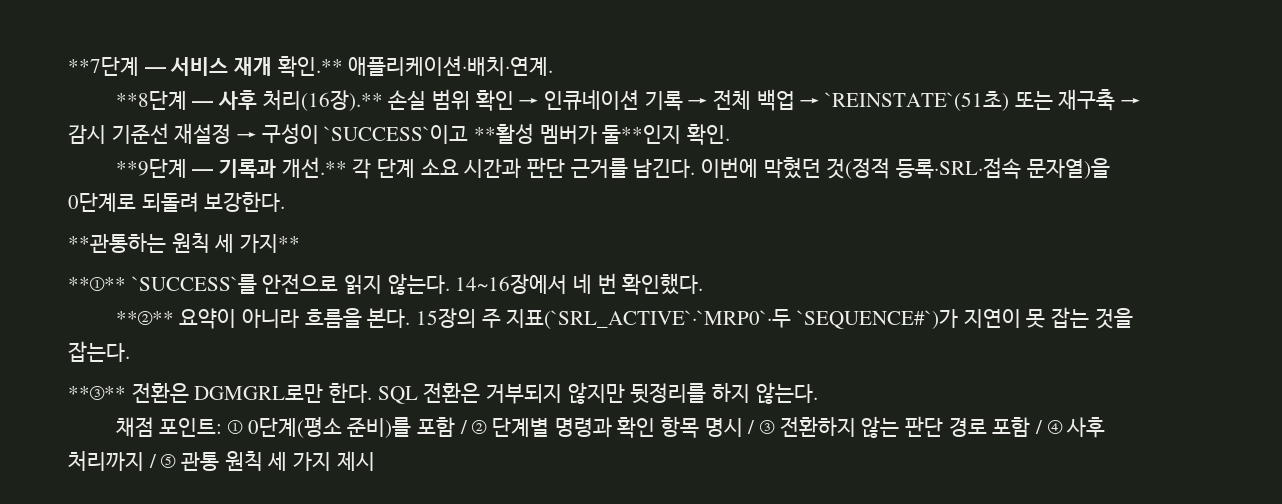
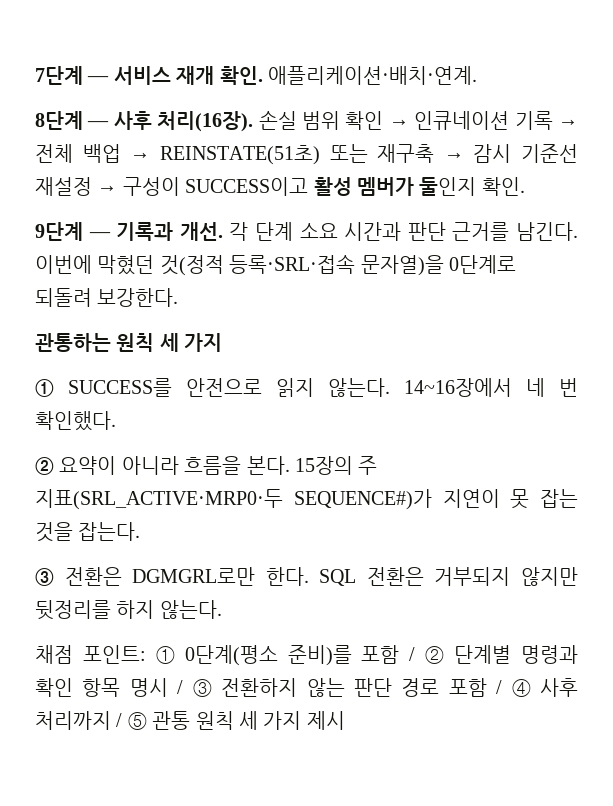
[68,57,139,76] **7단계 -> [35,66,83,85] 7단계
[277,56,343,77] 확인.** -> [219,66,263,85] 확인.
[115,91,187,110] **8단계 -> [35,111,83,130] 8단계
[262,90,383,111] 처리(16장).** -> [157,111,254,132] 처리(16장).
[824,91,1009,111] `REINSTATE`(51초) -> [159,145,320,165] REINSTATE(51초)
[324,123,682,144] `SUCCESS`이고 **활성 멤버가 둘**인지 -> [185,177,477,196] SUCCESS이고 활성 멤버가 둘인지
[115,159,187,178] **9단계 -> [35,222,83,241] 9단계
[281,157,347,178] 개선.** -> [179,222,223,241] 개선.
[68,233,301,253] [68,274,257,294] **관통하는 원칙 세 가지** // **①** `SUCCESS`를 -> [35,333,223,352] [35,378,172,397] 관통하는 원칙 세 가지 // ① SUCCESS를
[115,311,174,325] **②** -> [35,457,54,475] ②
[506,309,958,329] 지표(`SRL_ACTIVE`·`MRP0`·두 `SEQUENCE#`)가 -> [35,489,432,510] 지표(SRL_ACTIVE·MRP0·두 SEQUENCE#)가
[68,386,126,400] **③** -> [35,568,54,586] ③

